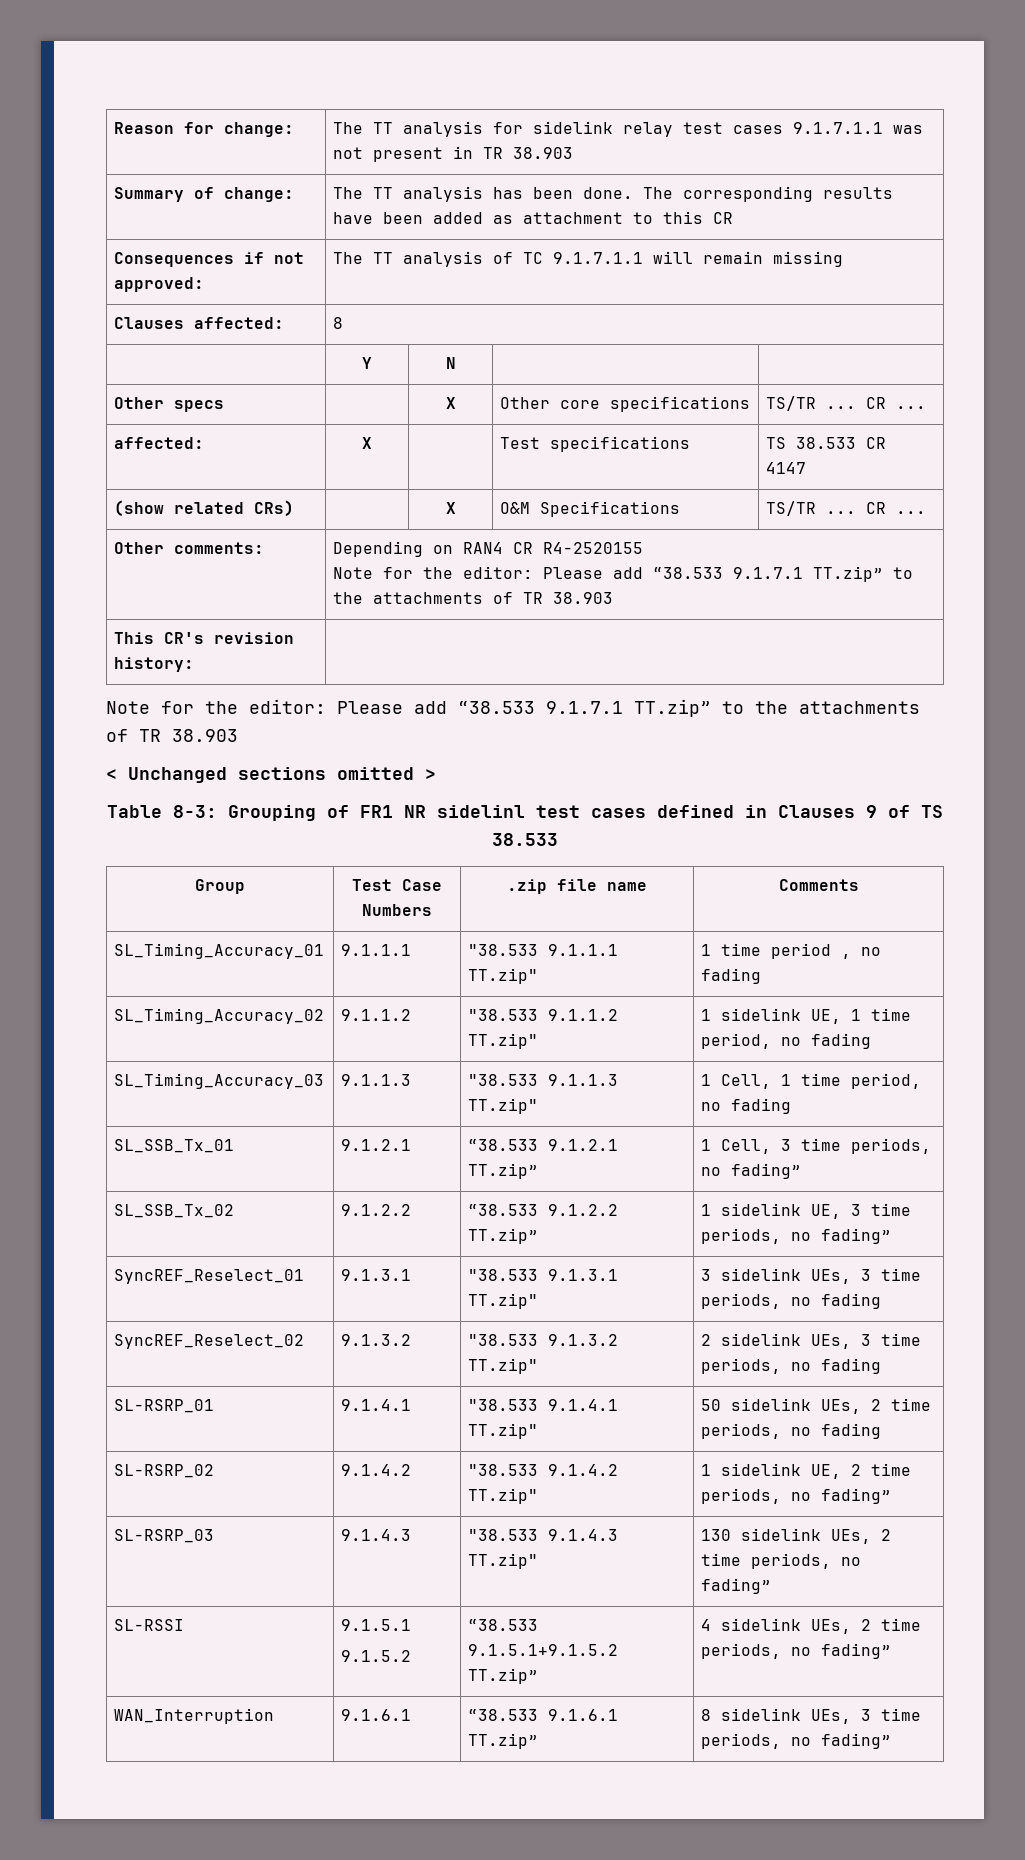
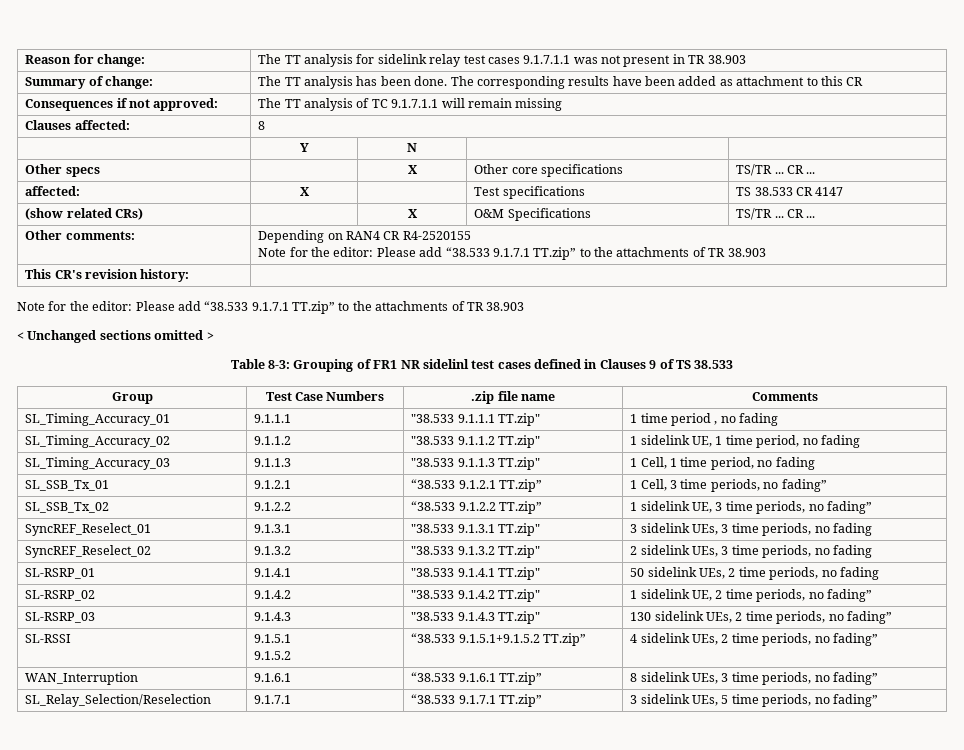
(892, 1741) none -> [25,694,212,707] [254,695,292,704] [411,694,543,707] [630,694,878,707] // SL_Relay_Selection/Reselection | 9.1.7.1 | “38.533 9.1.7.1 TT.zip” | 3 sidelink UEs, 5 time periods, no fading”

